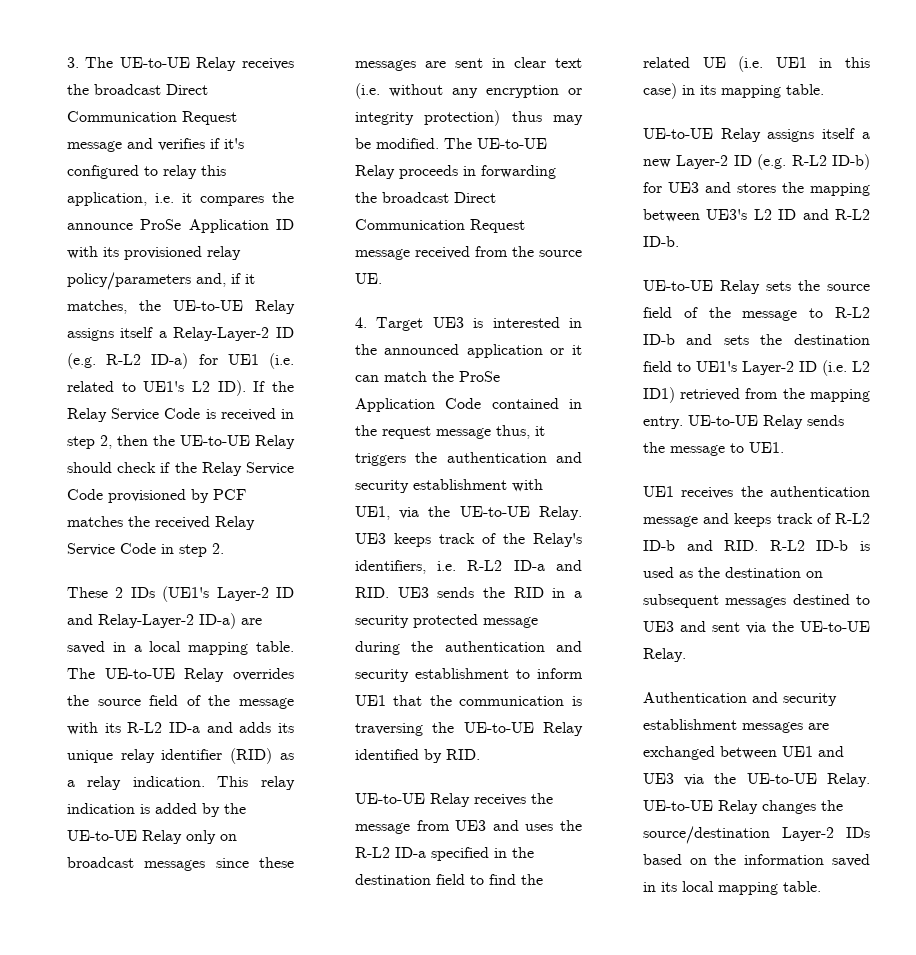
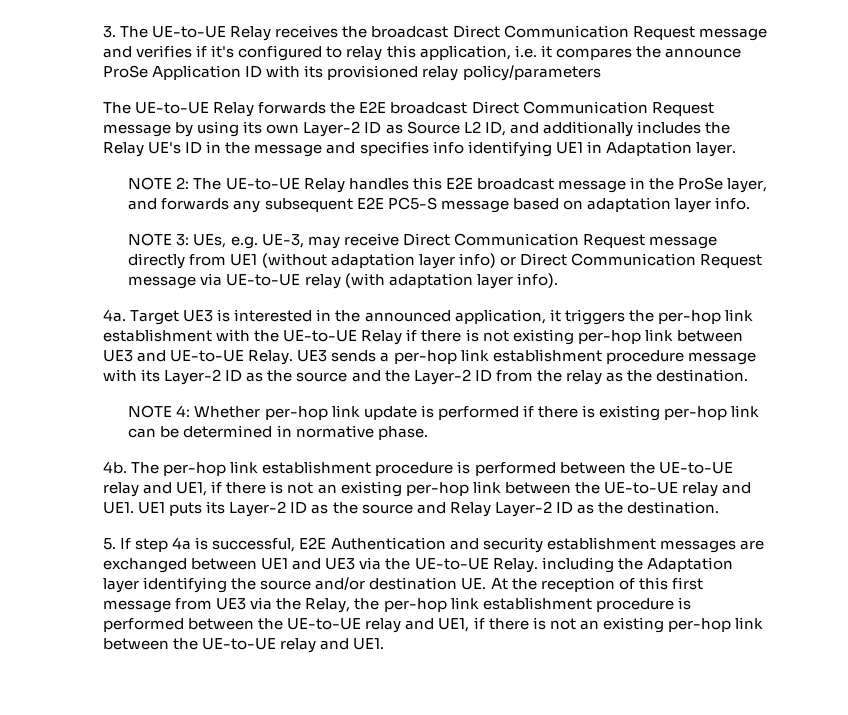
[195,273,255,287] [66,300,295,314] [66,327,294,341] [66,353,294,369] [66,380,294,396] [66,408,294,422] [66,435,295,449] [66,462,294,476] [66,489,246,503] [66,516,255,530] [66,543,224,557] [66,586,294,602] [66,613,262,629] [66,641,294,655] [66,668,294,682] [66,695,294,709] [66,722,294,735] [66,748,294,764] [66,776,295,790] [66,803,246,817] [66,830,237,844] [66,857,294,871] [354,57,582,71] [354,83,582,99] [354,110,583,126] [354,138,547,149] [354,165,556,179] [354,192,496,203] [354,219,525,233] [354,246,582,260] [354,273,382,284] [354,317,367,328] and, if it matches, the UE-to-UE Relay assigns itself a Relay-Layer-2 ID (e.g. R-L2 ID-a) for UE1 (i.e. related to UE1's L2 ID). If the Relay Service Code is received in step 2, then the UE-to-UE Relay should check if the Relay Service Code provisioned by PCF matches the received Relay Service Code in step 2. // These 2 IDs (UE1's Layer-2 ID and Relay-Layer-2 ID-a) are saved in a local mapping table. The UE-to-UE Relay overrides the source field of the message with its R-L2 ID-a and adds its unique relay identifier (RID) as a relay indication. This relay indication is added by the UE-to-UE Relay only on broadcast messages since these messages are sent in clear text (i.e. without any encryption or integrity protection) thus may be modified. The UE-to-UE Relay proceeds in forwarding the broadcast Direct Communication Request message received from the source UE. // 4. -> [103,101,714,117] [103,121,730,137] [103,141,736,157] [128,177,767,193] [128,197,750,213] [128,233,717,249] [128,253,762,269] [128,273,558,289] [103,309,127,322] // The UE-to-UE Relay forwards the E2E broadcast Direct Communication Request message by using its own Layer-2 ID as Source L2 ID, and additionally includes the Relay UE's ID in the message and specifies info identifying UE1 in Adaptation layer. // NOTE 2: The UE-to-UE Relay handles this E2E broadcast message in the ProSe layer, and forwards any subsequent E2E PC5-S message based on adaptation layer info. // NOTE 3: UEs, e.g. UE-3, may receive Direct Communication Request message directly from UE1 (without adaptation layer info) or Direct Communication Request message via UE-to-UE relay (with adaptation layer info). // 4a.
[466,344,582,358] [354,371,500,382] [354,398,582,412] [354,425,545,439] [354,452,582,466] [354,479,543,493] [354,506,582,520] [354,533,582,547] [354,560,582,574] [354,587,582,598] [354,614,538,628] [354,641,582,655] [354,668,583,682] [354,695,582,706] [354,722,583,736] [354,749,480,763] [354,793,553,807] [354,820,582,834] [354,847,534,861] [354,874,543,885] [642,56,870,72] [642,83,824,99] [642,128,870,142] [642,154,870,170] [642,182,870,196] [642,209,870,222] [642,236,679,247] [642,280,870,294] [642,307,870,321] [642,334,870,345] [642,360,870,376] [642,387,870,403] [642,415,844,429] [642,442,784,456] [642,486,870,499] [642,513,870,527] [642,540,870,551] [642,567,823,578] [642,594,870,608] [642,621,870,634] [642,648,686,662] application or it can match the ProSe Application Code contained in the request message thus, it triggers the authentication and security establishment with UE1, via the UE-to-UE Relay. UE3 keeps track of the Relay's identifiers, i.e. R-L2 ID-a and RID. UE3 sends the RID in a security protected message during the authentication and security establishment to inform UE1 that the communication is traversing the UE-to-UE Relay identified by RID. // UE-to-UE Relay receives the message from UE3 and uses the R-L2 ID-a specified in the destination field to find the related UE (i.e. UE1 in this case) in its mapping table. // UE-to-UE Relay assigns itself a new Layer-2 ID (e.g. R-L2 ID-b) for UE3 and stores the mapping between UE3's L2 ID and R-L2 ID-b. // UE-to-UE Relay sets the source field of the message to R-L2 ID-b and sets the destination field to UE1's Layer-2 ID (i.e. L2 ID1) retrieved from the mapping entry. UE-to-UE Relay sends the message to UE1. // UE1 receives the authentication message and keeps track of R-L2 ID-b and RID. R-L2 ID-b is used as the destination on subsequent messages destined to UE3 and sent via the UE-to-UE Relay. // -> [454,309,753,325] [103,329,743,345] [103,349,756,365] [103,369,748,385] [128,405,759,421] [128,425,428,440] [103,461,733,476] [103,481,751,497] [103,501,719,517] [103,537,327,552] application, it triggers the per-hop link establishment with the UE-to-UE Relay if there is not existing per-hop link between UE3 and UE-to-UE Relay. UE3 sends a per-hop link establishment procedure message with its Layer-2 ID as the source and the Layer-2 ID from the relay as the destination. // NOTE 4: Whether per-hop link update is performed if there is existing per-hop link can be determined in normative phase. // 4b. The per-hop link establishment procedure is performed between the UE-to-UE relay and UE1, if there is not an existing per-hop link between the UE-to-UE relay and UE1. UE1 puts its Layer-2 ID as the source and Relay Layer-2 ID as the destination. // 5. If step 4a is successful, E2E
[642,800,843,814] [642,826,870,844] [642,854,870,867] [642,881,821,895] UE-to-UE Relay changes the source/destination Layer-2 IDs based on the information saved in its local mapping table. -> [541,557,733,573] [103,577,703,593] [103,597,691,613] [103,617,763,633] [103,638,385,653] including the Adaptation layer identifying the source and/or destination UE. At the reception of this first message from UE3 via the Relay, the per-hop link establishment procedure is performed between the UE-to-UE relay and UE1, if there is not an existing per-hop link between the UE-to-UE relay and UE1.

